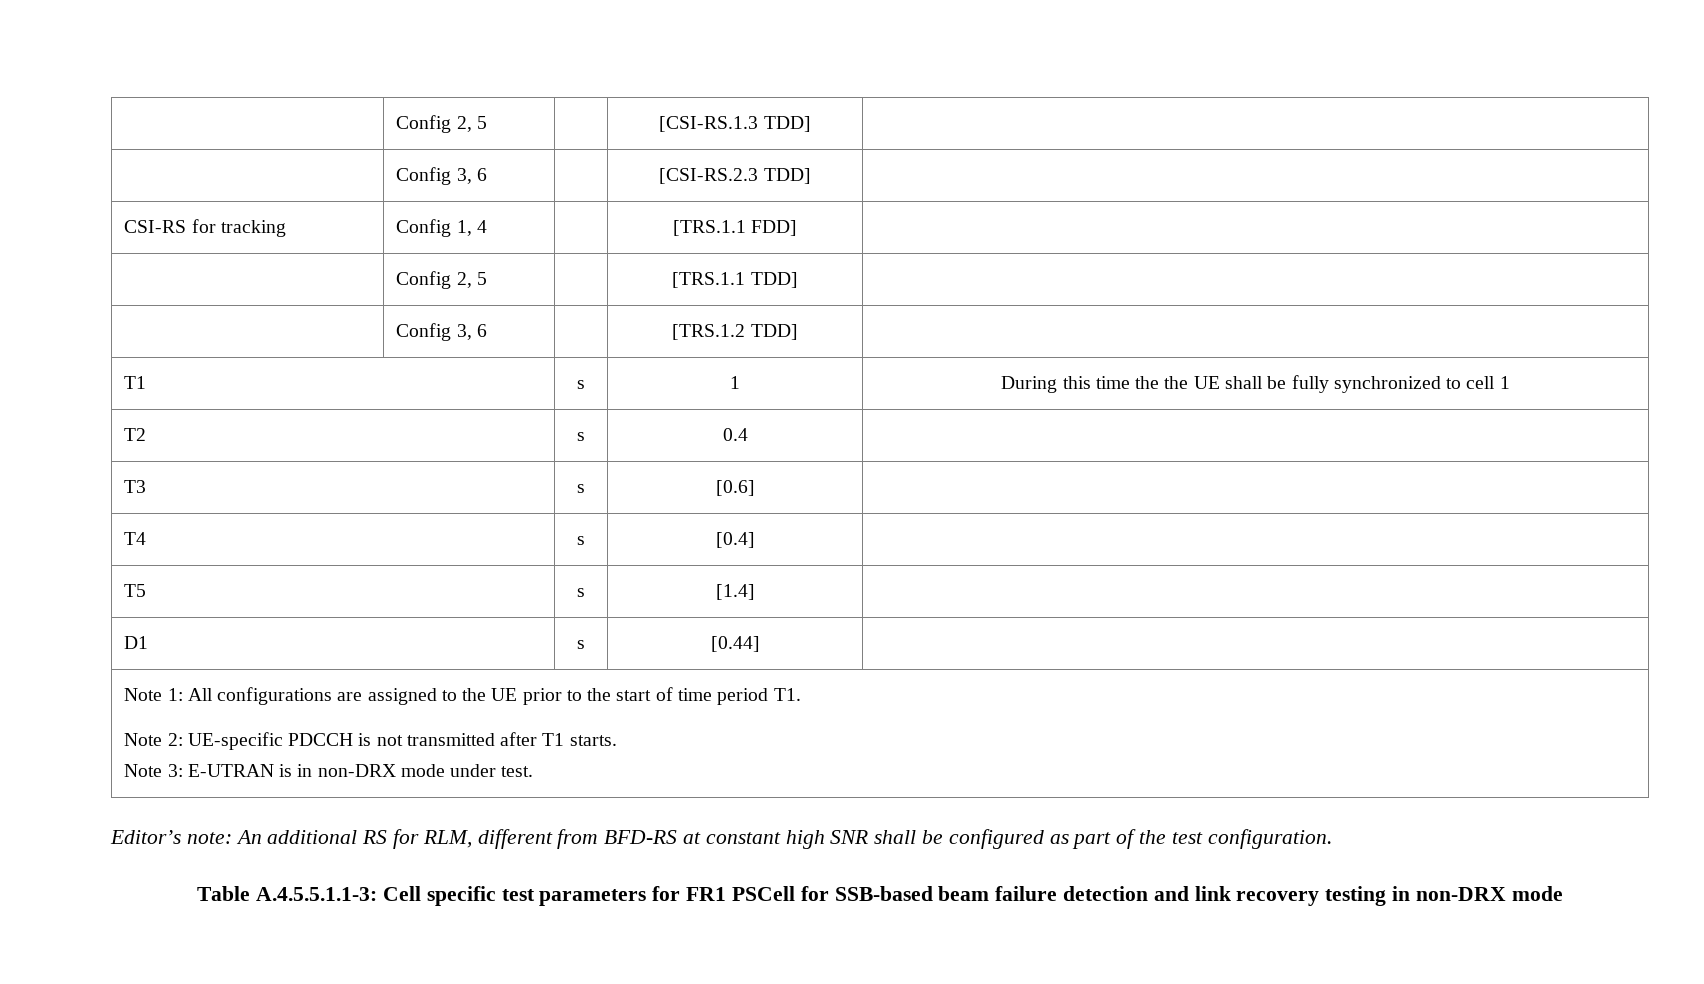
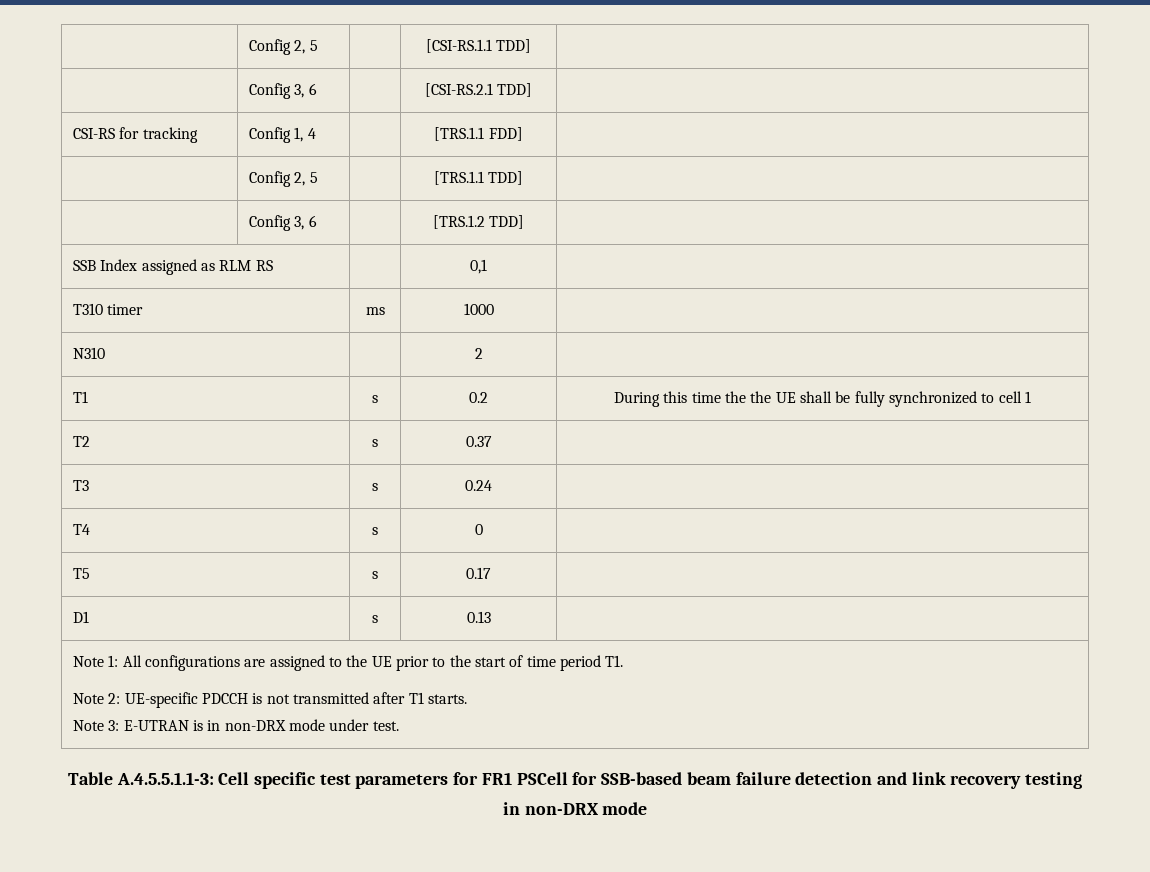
[396,115,487,133] [659,116,811,132] [396,167,487,185] [659,168,759,184] | Config 2, 5 | | [CSI-RS.1.3 TDD] | // | Config 3, 6 | | [CSI-RS.2.3 -> [249,39,318,55] [425,39,532,53] [249,83,317,99] [424,83,493,97] | Config 2, 5 | | [CSI-RS.1.1 TDD] | // | Config 3, 6 | | [CSI-RS.2.1
(798, 332) none -> [73,259,273,275] [470,259,487,274] [73,303,144,315] [365,307,385,315] [463,303,494,315] [73,347,106,359] [474,348,483,359] // SSB Index assigned as RLM RS | | 0,1 | // T310 timer | ms | 1000 | // N310 | | 2 |
[730,376,740,389] 1 -> [469,392,488,403] 0.2
[722,428,748,441] 0.4 -> [465,436,492,447] 0.37
[715,480,755,496] [0.6] -> [465,480,492,491] 0.24
[715,532,755,548] [0.4] -> [474,524,483,535] 0
[715,584,755,600] [1.4] -> [466,567,491,579] 0.17
[710,636,760,652] [0.44] -> [466,611,491,623] 0.13
[110,829,1332,849] // Editor’s note: An additional RS for RLM, different from BFD-RS at constant high SNR shall be configured as part of the test configuration. -> (399, 726) none

